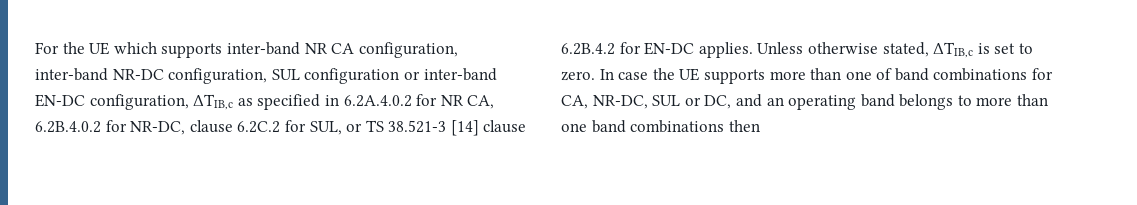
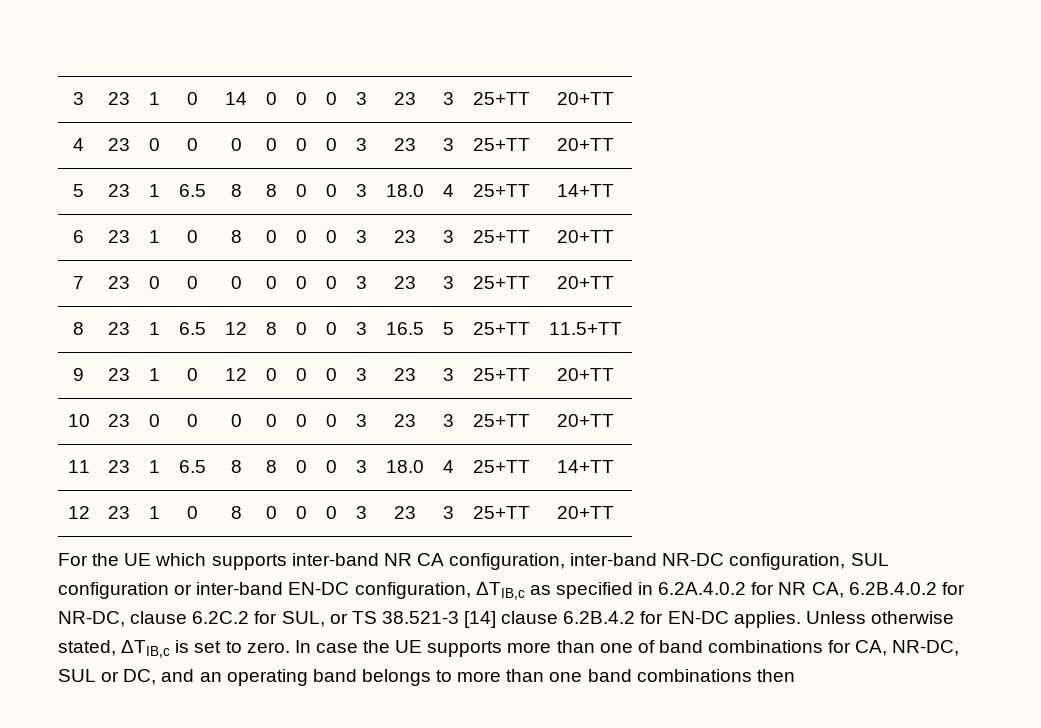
(35, 48) none -> [73,92,84,105] [108,92,130,105] [149,92,160,105] [187,92,198,105] [225,92,247,105] [266,92,277,105] [296,92,307,105] [326,92,337,105] [356,92,367,105] [394,92,416,105] [443,92,454,105] [473,92,530,105] [557,92,614,105] [73,138,84,151] [108,138,130,151] [149,138,160,151] [187,138,198,151] [230,138,242,151] [266,138,277,151] [296,138,307,151] [326,138,337,151] [356,138,367,151] [394,138,416,151] [443,138,454,151] [473,138,530,151] [557,138,614,151] [73,184,84,197] [108,184,130,197] [149,184,160,197] [179,184,206,197] [230,184,242,197] [266,184,277,197] [296,184,307,197] [326,184,337,197] [356,184,367,197] [386,184,424,197] [443,184,454,197] [473,184,530,197] [557,184,614,197] [73,230,84,243] [108,230,130,243] [149,230,160,243] [187,230,198,243] [230,230,242,243] [266,230,277,243] [296,230,307,243] [326,230,337,243] [356,230,367,243] [394,230,416,243] [443,230,454,243] [473,230,530,243] [557,230,614,243] [73,276,84,289] [108,276,130,289] [149,276,160,289] [187,276,198,289] [230,276,242,289] [266,276,277,289] [296,276,307,289] [326,276,337,289] [356,276,367,289] [394,276,416,289] [443,276,454,289] [473,276,530,289] [557,276,614,289] [73,322,84,335] [108,322,130,335] [149,322,160,335] [179,322,206,335] [225,322,247,335] [266,322,277,335] [296,322,307,335] [326,322,337,335] [356,322,367,335] [386,322,424,335] [443,322,454,335] [473,322,530,335] [549,322,622,335] [73,368,84,381] [108,368,130,381] [149,368,160,381] [187,368,198,381] [225,368,247,381] [266,368,277,381] [296,368,307,381] [326,368,337,381] [356,368,367,381] [394,368,416,381] [443,368,454,381] [473,368,530,381] [557,368,614,381] [67,414,90,427] [108,414,130,427] [149,414,160,427] [187,414,198,427] [230,414,242,427] [266,414,277,427] [296,414,307,427] [326,414,337,427] [356,414,367,427] [394,414,416,427] [443,414,454,427] [473,414,530,427] [557,414,614,427] [67,460,90,473] [108,460,130,473] [149,460,160,473] [179,460,206,473] [230,460,242,473] [266,460,277,473] [296,460,307,473] [326,460,337,473] [356,460,367,473] [386,460,424,473] [443,460,454,473] [473,460,530,473] [557,460,614,473] [67,506,90,519] [108,506,130,519] [149,506,160,519] [187,506,198,519] [230,506,242,519] [266,506,277,519] [296,506,307,519] [326,506,337,519] [356,506,367,519] [394,506,416,519] [443,506,454,519] [473,506,530,519] [557,506,614,519] 3 | 23 | 1 | 0 | 14 | 0 | 0 | 0 | 3 | 23 | 3 | 25+TT | 20+TT // 4 | 23 | 0 | 0 | 0 | 0 | 0 | 0 | 3 | 23 | 3 | 25+TT | 20+TT // 5 | 23 | 1 | 6.5 | 8 | 8 | 0 | 0 | 3 | 18.0 | 4 | 25+TT | 14+TT // 6 | 23 | 1 | 0 | 8 | 0 | 0 | 0 | 3 | 23 | 3 | 25+TT | 20+TT // 7 | 23 | 0 | 0 | 0 | 0 | 0 | 0 | 3 | 23 | 3 | 25+TT | 20+TT // 8 | 23 | 1 | 6.5 | 12 | 8 | 0 | 0 | 3 | 16.5 | 5 | 25+TT | 11.5+TT // 9 | 23 | 1 | 0 | 12 | 0 | 0 | 0 | 3 | 23 | 3 | 25+TT | 20+TT // 10 | 23 | 0 | 0 | 0 | 0 | 0 | 0 | 3 | 23 | 3 | 25+TT | 20+TT // 11 | 23 | 1 | 6.5 | 8 | 8 | 0 | 0 | 3 | 18.0 | 4 | 25+TT | 14+TT // 12 | 23 | 1 | 0 | 8 | 0 | 0 | 0 | 3 | 23 | 3 | 25+TT | 20+TT //

